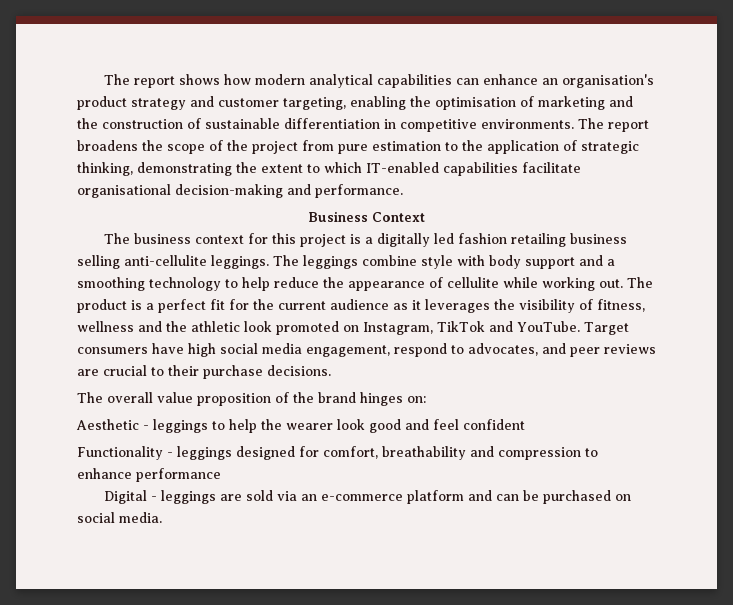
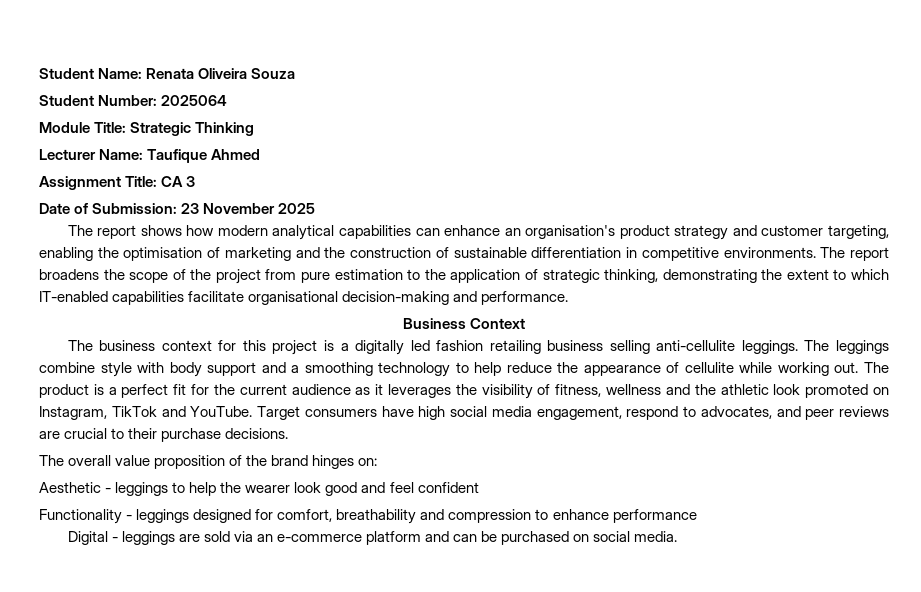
(104, 79) none -> [39,68,296,79] [39,95,228,106] [39,122,255,136] [39,149,261,163] [39,176,196,190] [39,203,316,214] Student Name: Renata Oliveira Souza // Student Number: 2025064 // Module Title: Strategic Thinking // Lecturer Name: Taufique Ahmed // Assignment Title: CA 3 // Date of Submission: 23 November 2025 //

